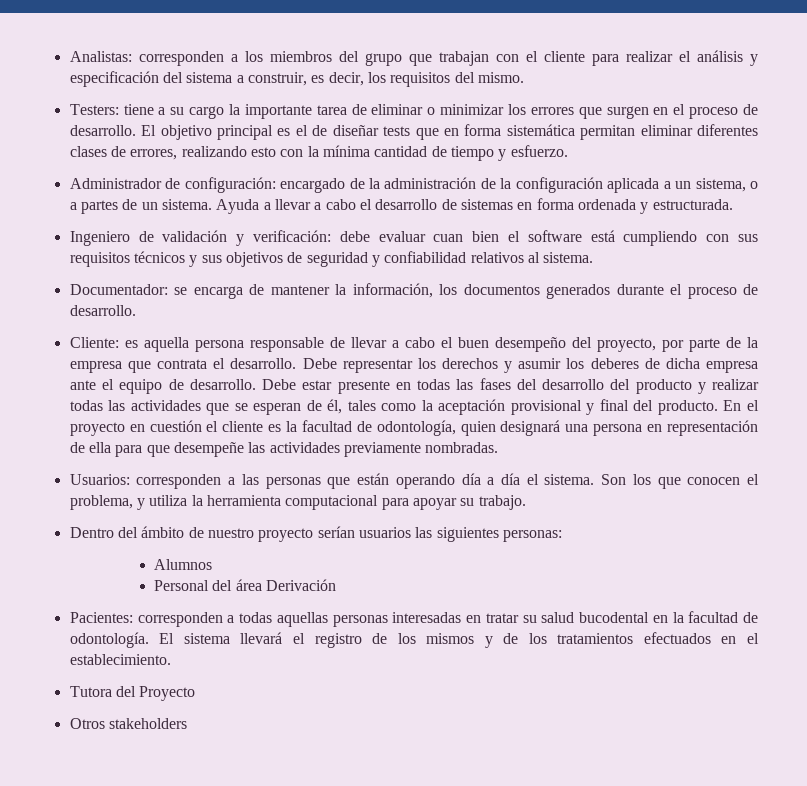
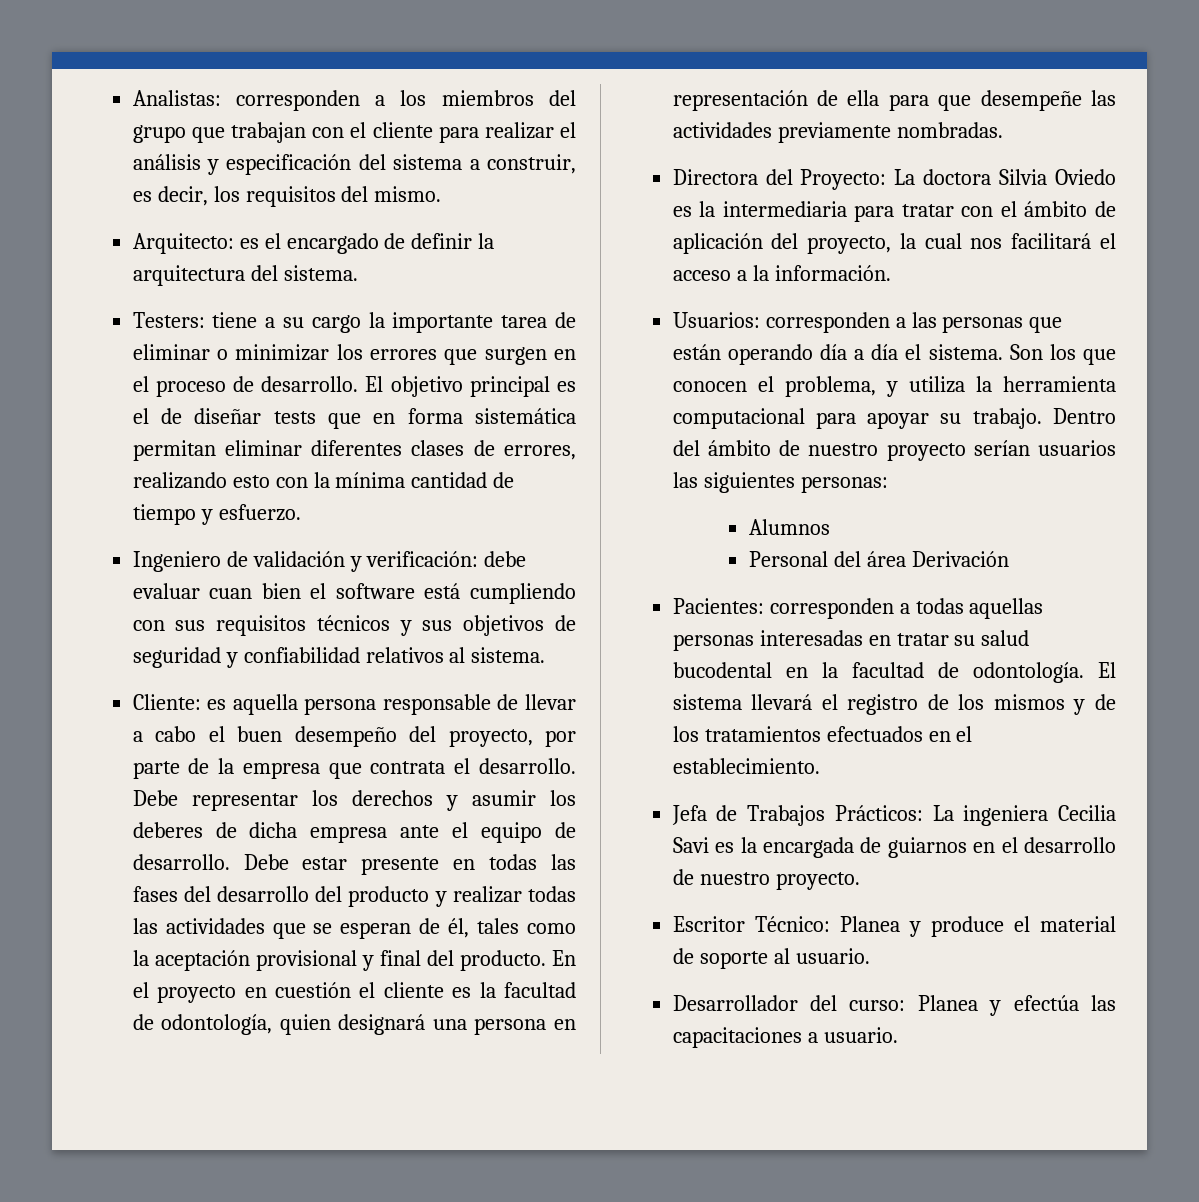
(524, 77) none -> [132,233,495,254] [132,265,358,286] // Arquitecto: es el encargado de definir la arquitectura del sistema.
[69,177,758,193] [69,198,733,214] // Administrador de configuración: encargado de la administración de la configuración aplicada a un sistema, o a partes de un sistema. Ayuda a llevar a cabo el desarrollo de sistemas en forma ordenada y estructurada. -> (301, 512) none
[69,283,758,299] [69,305,136,316] // Documentador: se encarga de mantener la información, los documentos generados durante el proceso de desarrollo. -> (546, 655) none
(499, 447) none -> [672,169,1116,190] [672,201,1116,222] [672,233,1116,254] [672,265,891,281] // Directora del Proyecto: La doctora Silvia Oviedo es la intermediaria para tratar con el ámbito de aplicación del proyecto, la cual nos facilitará el acceso a la información.
(526, 502) // -> (1042, 418) none
[69,686,196,701] [69,718,188,729] Tutora del Proyecto // Otros stakeholders -> [671,805,1116,826] [672,837,1116,858] [672,869,860,890] [672,916,1116,937] [672,948,870,969] [672,995,1116,1016] [672,1027,898,1048] Jefa de Trabajos Prácticos: La ingeniera Cecilia Savi es la encargada de guiarnos en el desarrollo de nuestro proyecto. // Escritor Técnico: Planea y produce el material de soporte al usuario. // Desarrollador del curso: Planea y efectúa las capacitaciones a usuario.

